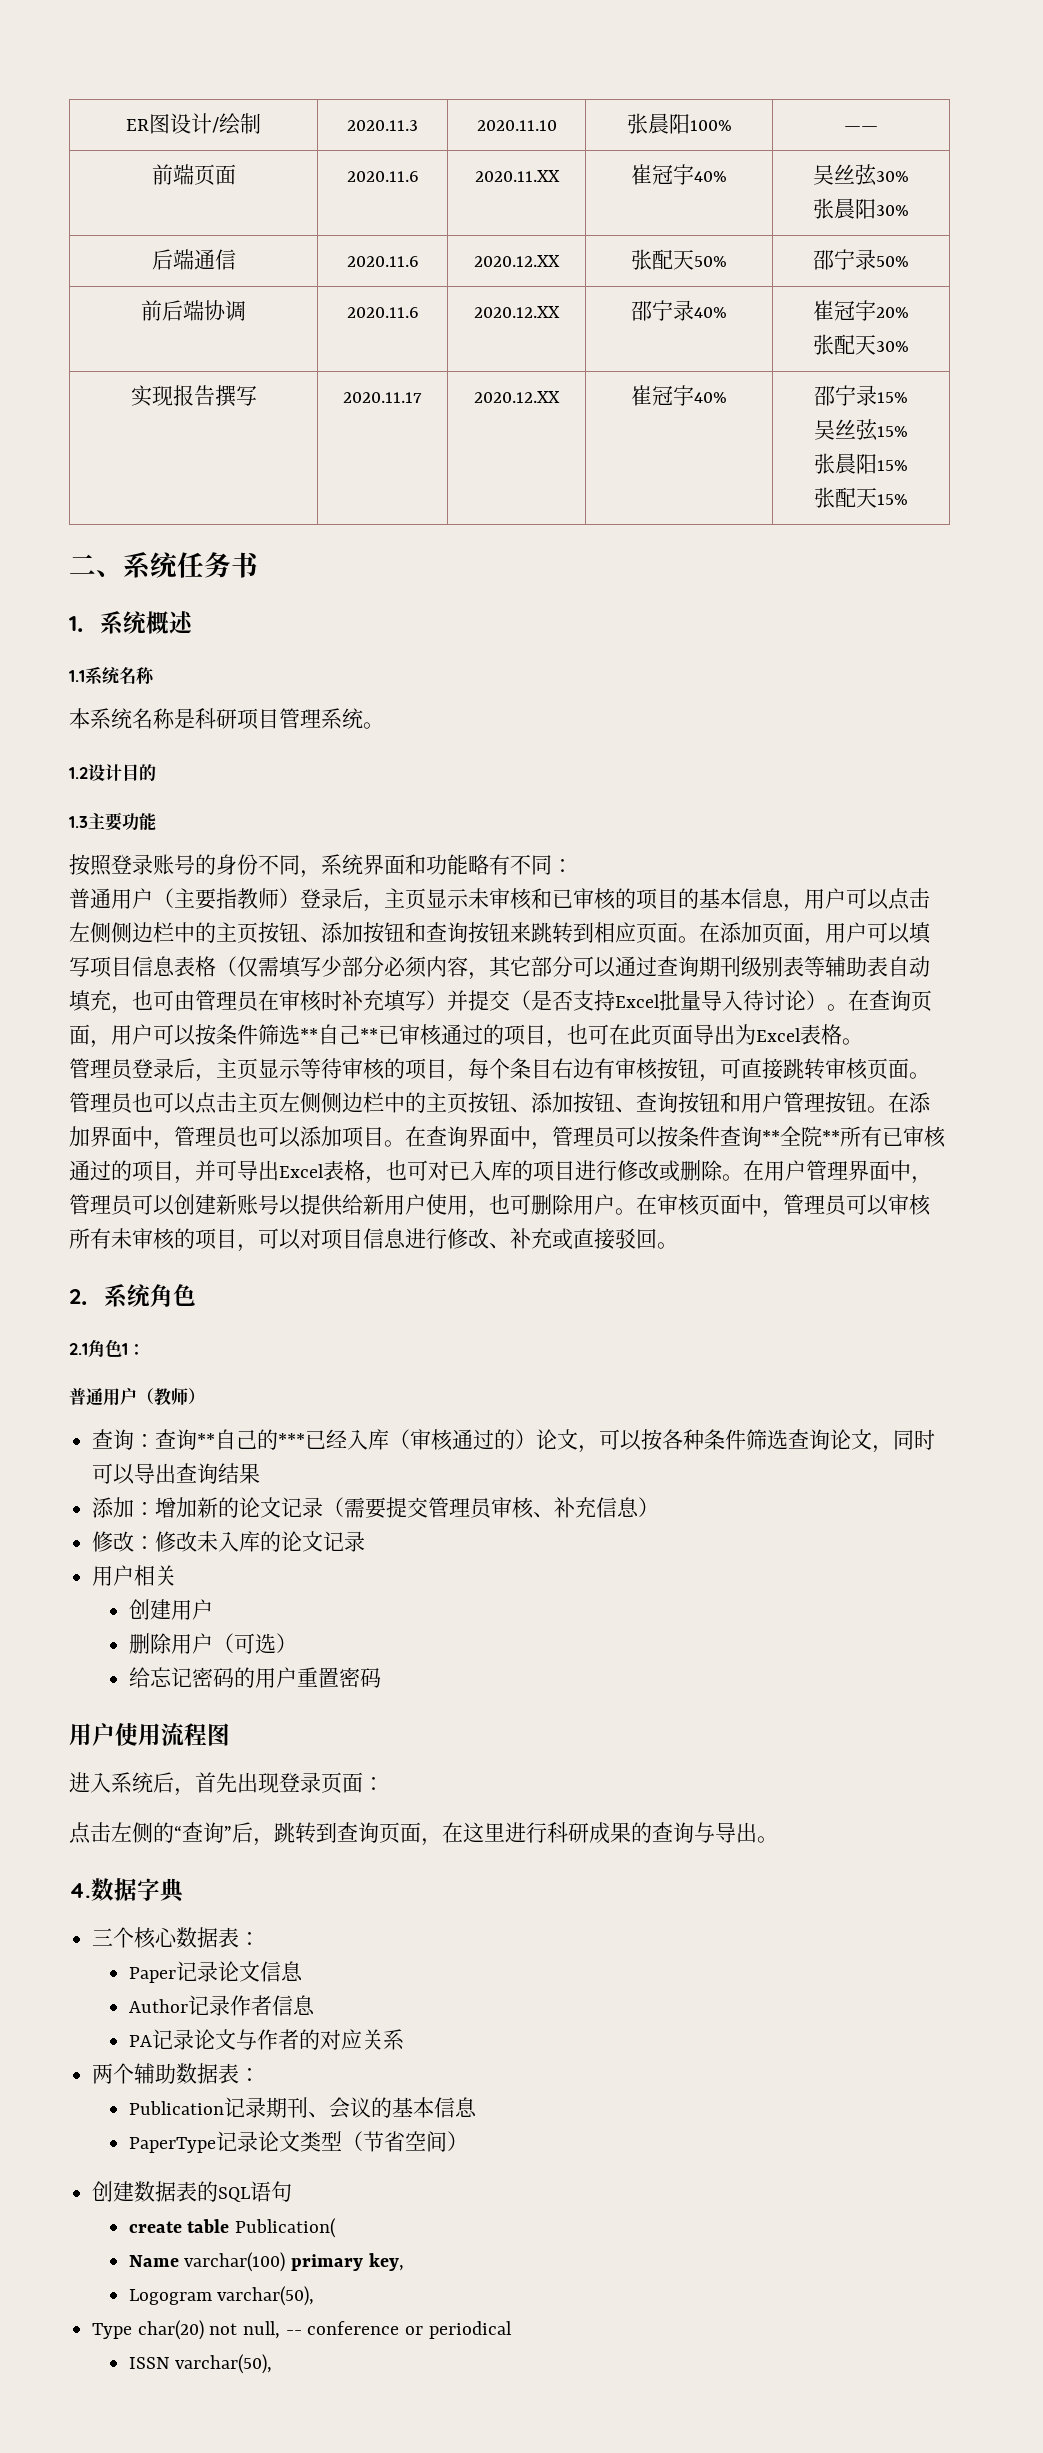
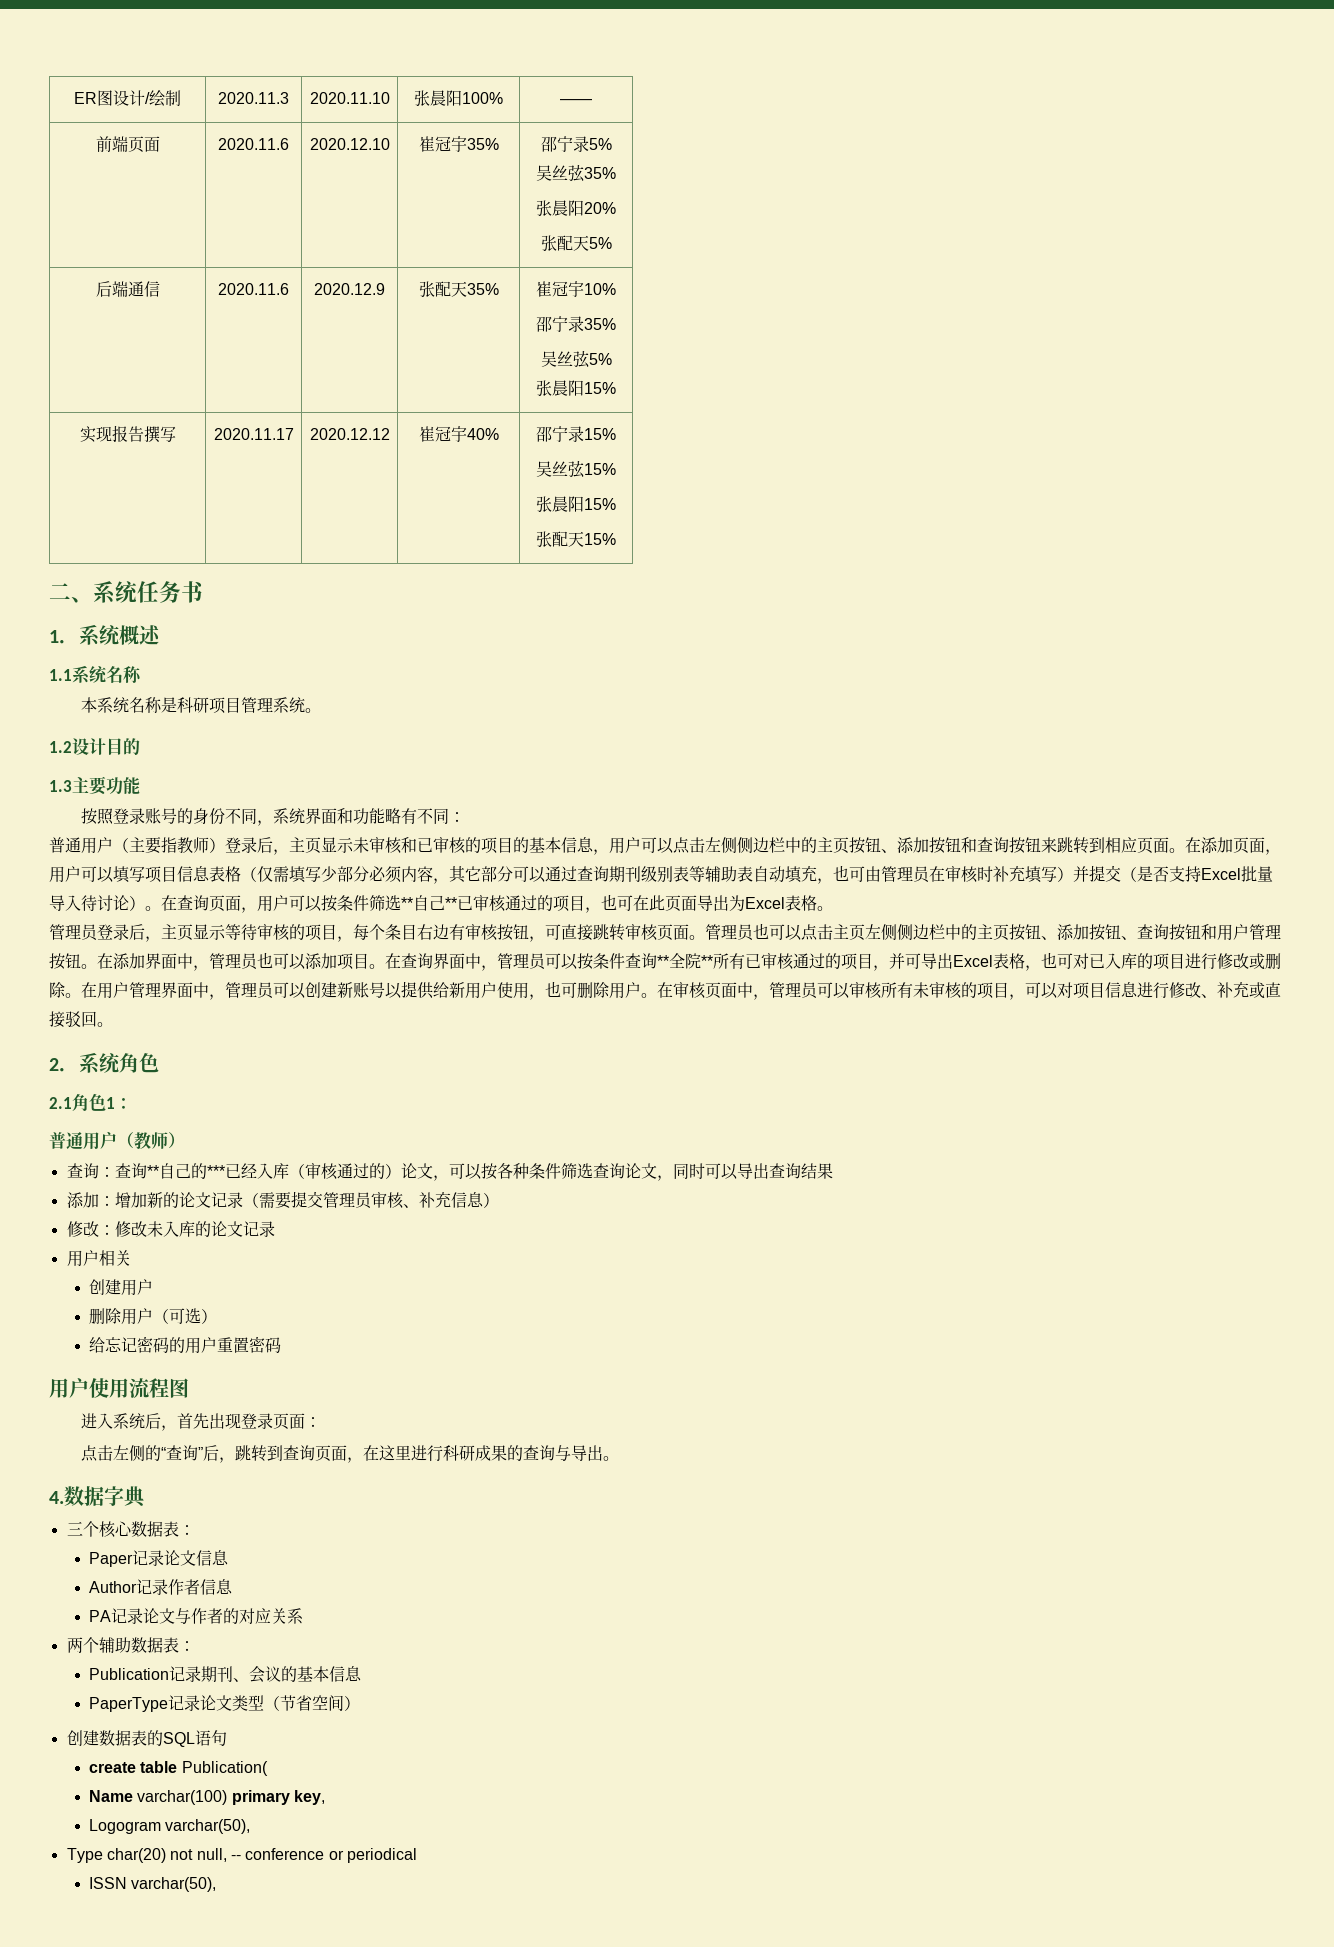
[474,170,560,182] [631,164,727,185] [813,164,909,186] [813,198,909,219] 2020.11.XX | 崔冠宇40% | 吴丝弦30% // 张晨阳30% -> [309,138,390,150] [418,136,499,152] [540,136,612,152] [536,164,616,182] [536,200,616,216] [540,235,612,251] 2020.12.10 | 崔冠宇35% | 邵宁录5% // 吴丝弦35% // 张晨阳20% // 张配天5%
[474,255,560,267] [631,249,727,270] [813,249,909,270] [141,300,246,321] [346,307,419,318] [474,306,560,318] [631,300,727,321] [813,300,909,321] [813,334,909,355] 2020.12.XX | 张配天50% | 邵宁录50% // 前后端协调 | 2020.11.6 | 2020.12.XX | 邵宁录40% | 崔冠宇20% // 张配天30% -> [314,283,385,295] [418,281,499,297] [536,281,616,297] [536,316,616,332] [540,350,612,368] [536,380,616,396] 2020.12.9 | 张配天35% | 崔冠宇10% // 邵宁录35% // 吴丝弦5% // 张晨阳15%
[474,391,560,403] 2020.12.XX -> [309,428,390,440] 2020.12.12

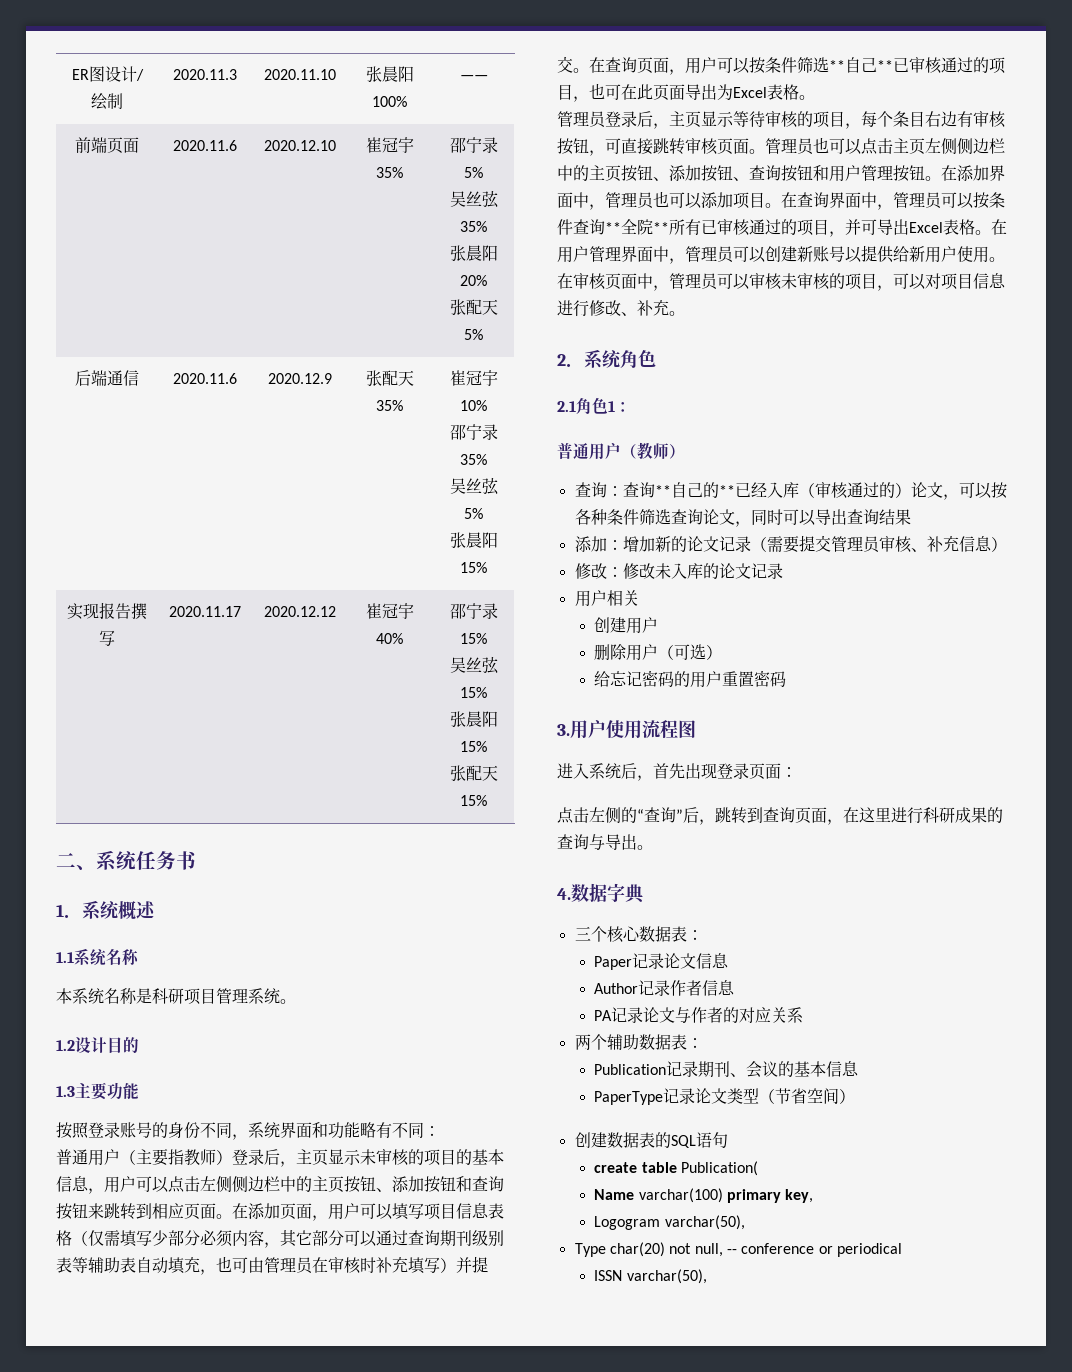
[401,836,466,854] 和已审核 -> (409, 1157) none
[1121,866,1273,882] [49,895,145,911] （是否支持Excel批量导入待讨论） -> (573, 64) none
[1025,952,1281,971] [49,982,66,998] ，也可对已入库的项目进行修改或删除 -> (975, 227) none
[529,981,641,1000] ，也可删除用户 -> (989, 254) none
[881,982,913,998] 所有 -> (782, 281) none
[1249,982,1281,999] [49,1011,97,1028] 或直接驳回 -> (669, 308) none
[206,1165,225,1177] *** -> [718,485,735,496] **
(281, 1345) none -> [557,724,570,736] 3.

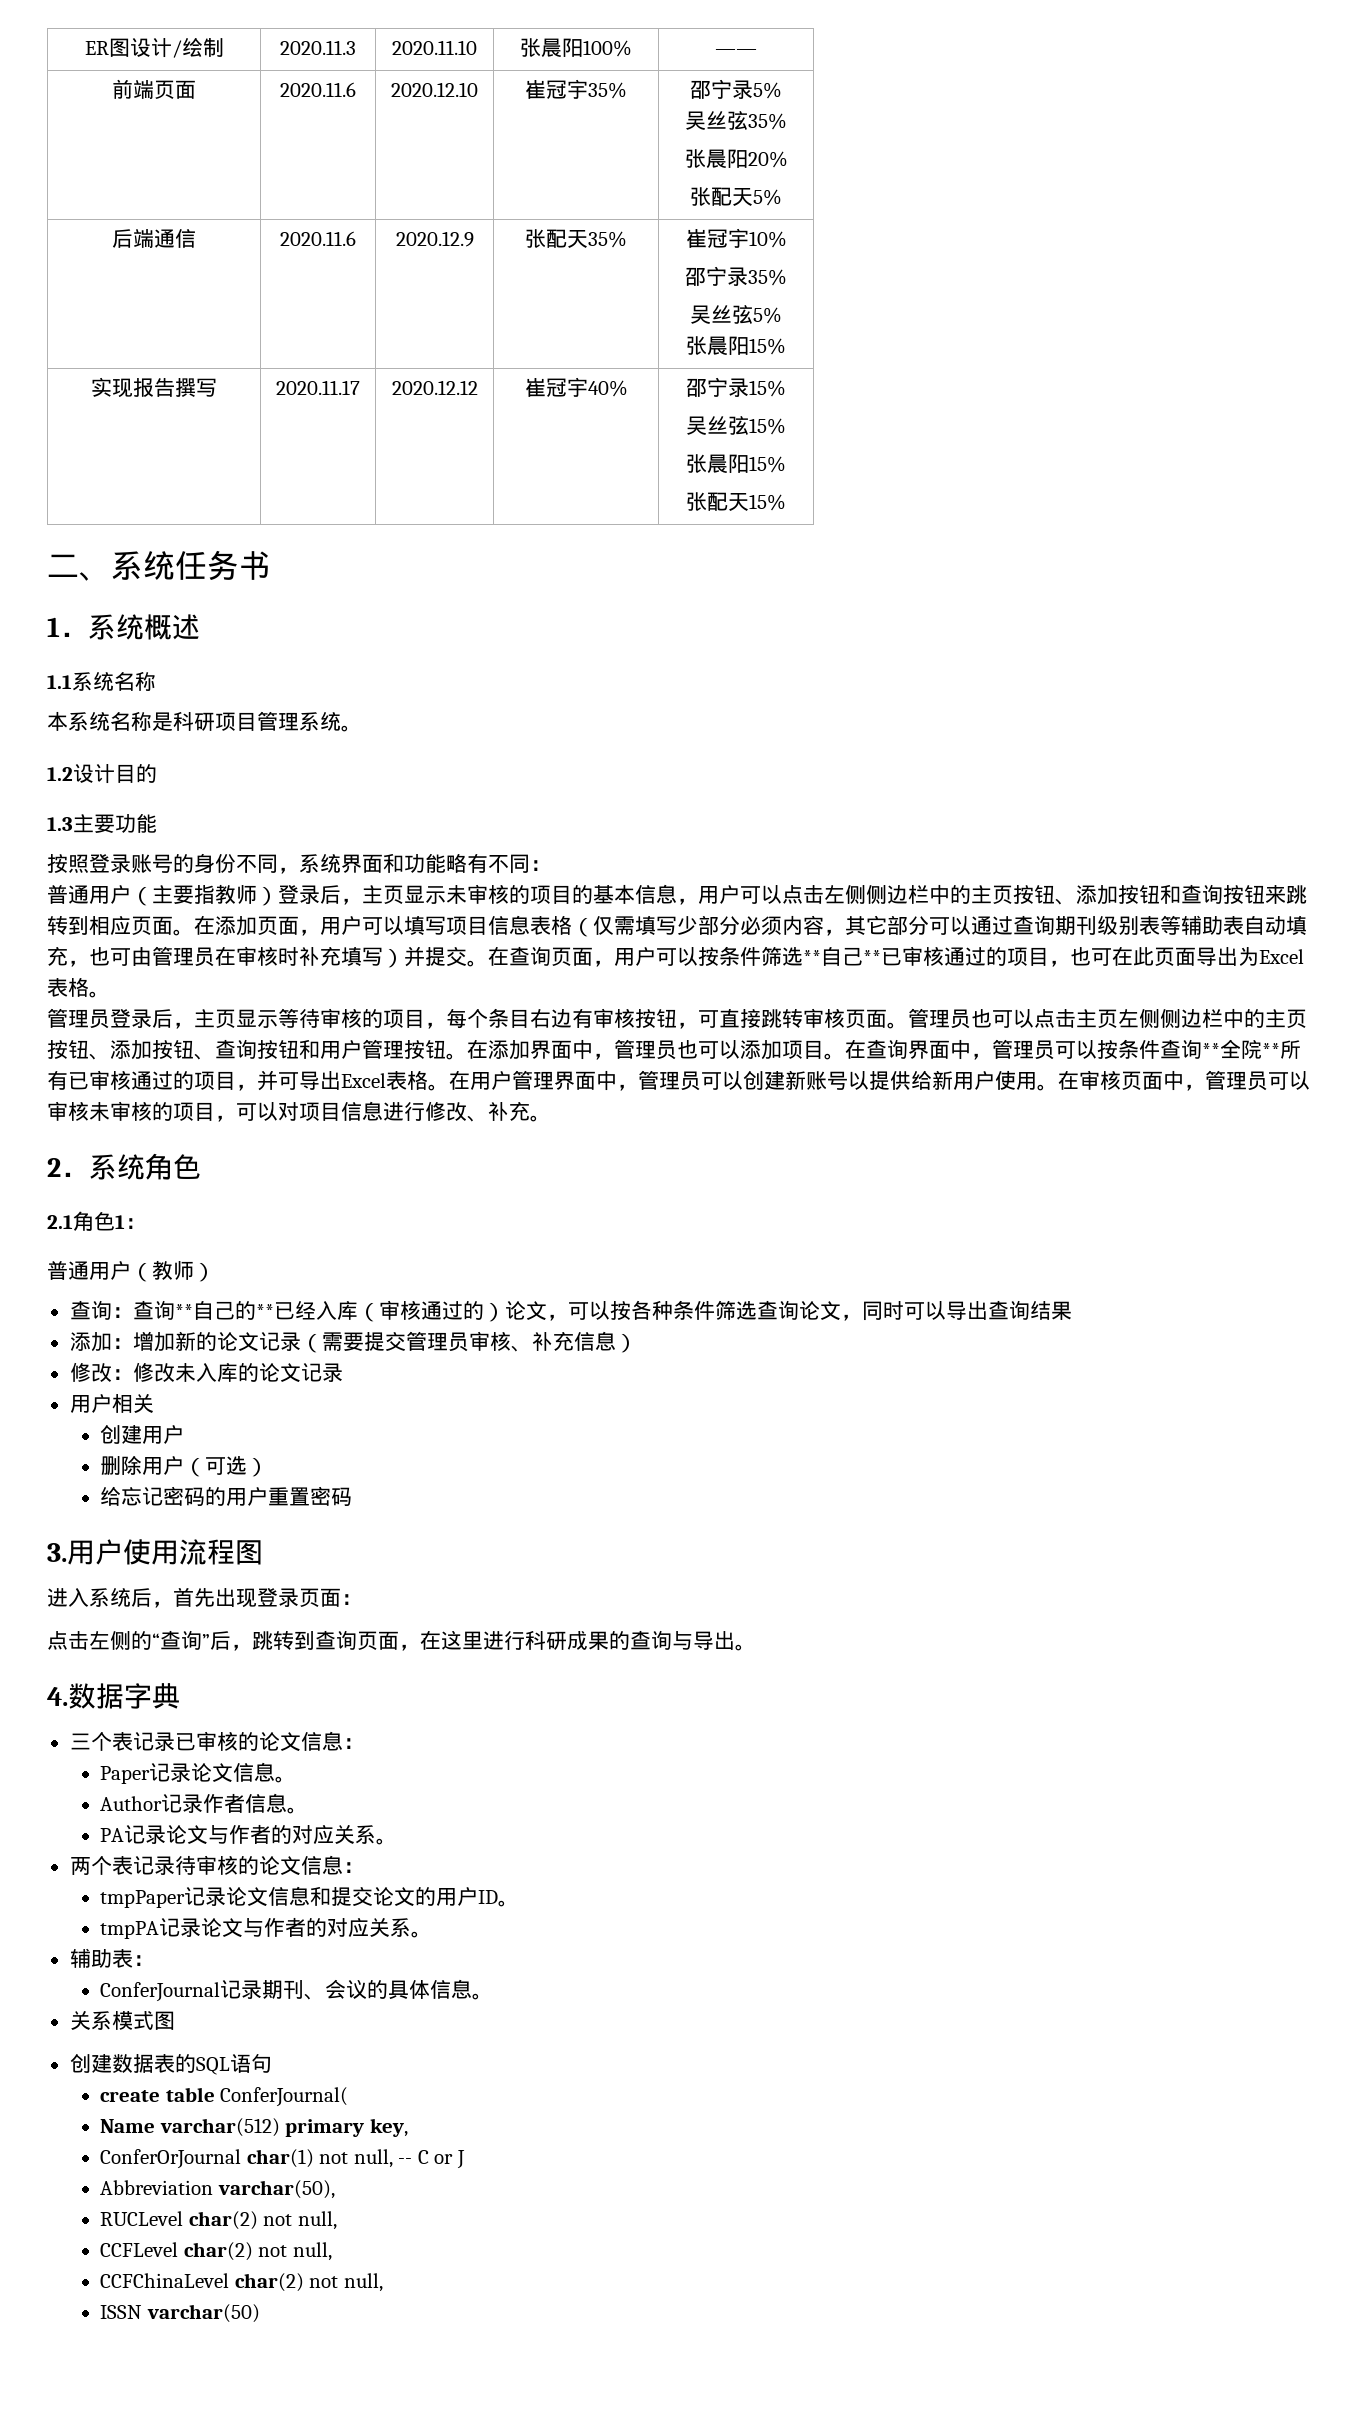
[606,926,687,943] 核心数据表 -> [111,1731,343,1752] 表记录已审核的论文信息
(730, 960) none -> [275,1776,297,1783] 。
(736, 987) none -> [287,1807,309,1814] 。
(804, 1015) none -> [376,1838,398,1845] 。
[606,1034,703,1050] [594,1064,667,1075] 辅助数据表： // Publication -> [111,1855,364,1876] [100,1886,520,1908] [100,1917,433,1939] [69,1948,154,1968] [100,1982,221,2002] 表记录待审核的论文信息： // tmpPaper记录论文信息和提交论文的用户ID。 // tmpPA记录论文与作者的对应关系。 // 辅助表： // ConferJournal
[794,1061,860,1077] [594,1088,856,1105] 基本信息 // PaperType记录论文类型（节省空间） -> [388,1979,494,2000] [69,2010,175,2030] 具体信息。 // 关系模式图
[681,1161,759,1176] Publication( -> [220,2087,349,2107] ConferJournal(
[638,1188,723,1203] varchar(100) -> [159,2118,280,2137] varchar(512)
[594,1215,745,1230] [574,1242,902,1257] Logogram varchar(50), // Type char(20) not null, -- conference or periodical -> [100,2149,465,2169] [100,2180,335,2199] [100,2211,337,2230] [100,2242,332,2261] [100,2273,383,2292] ConferOrJournal char(1) not null, -- C or J // Abbreviation varchar(50), // RUCLevel char(2) not null, // CCFLevel char(2) not null, // CCFChinaLevel char(2) not null,
[626,1269,707,1284] varchar(50), -> [146,2304,260,2323] varchar(50)

